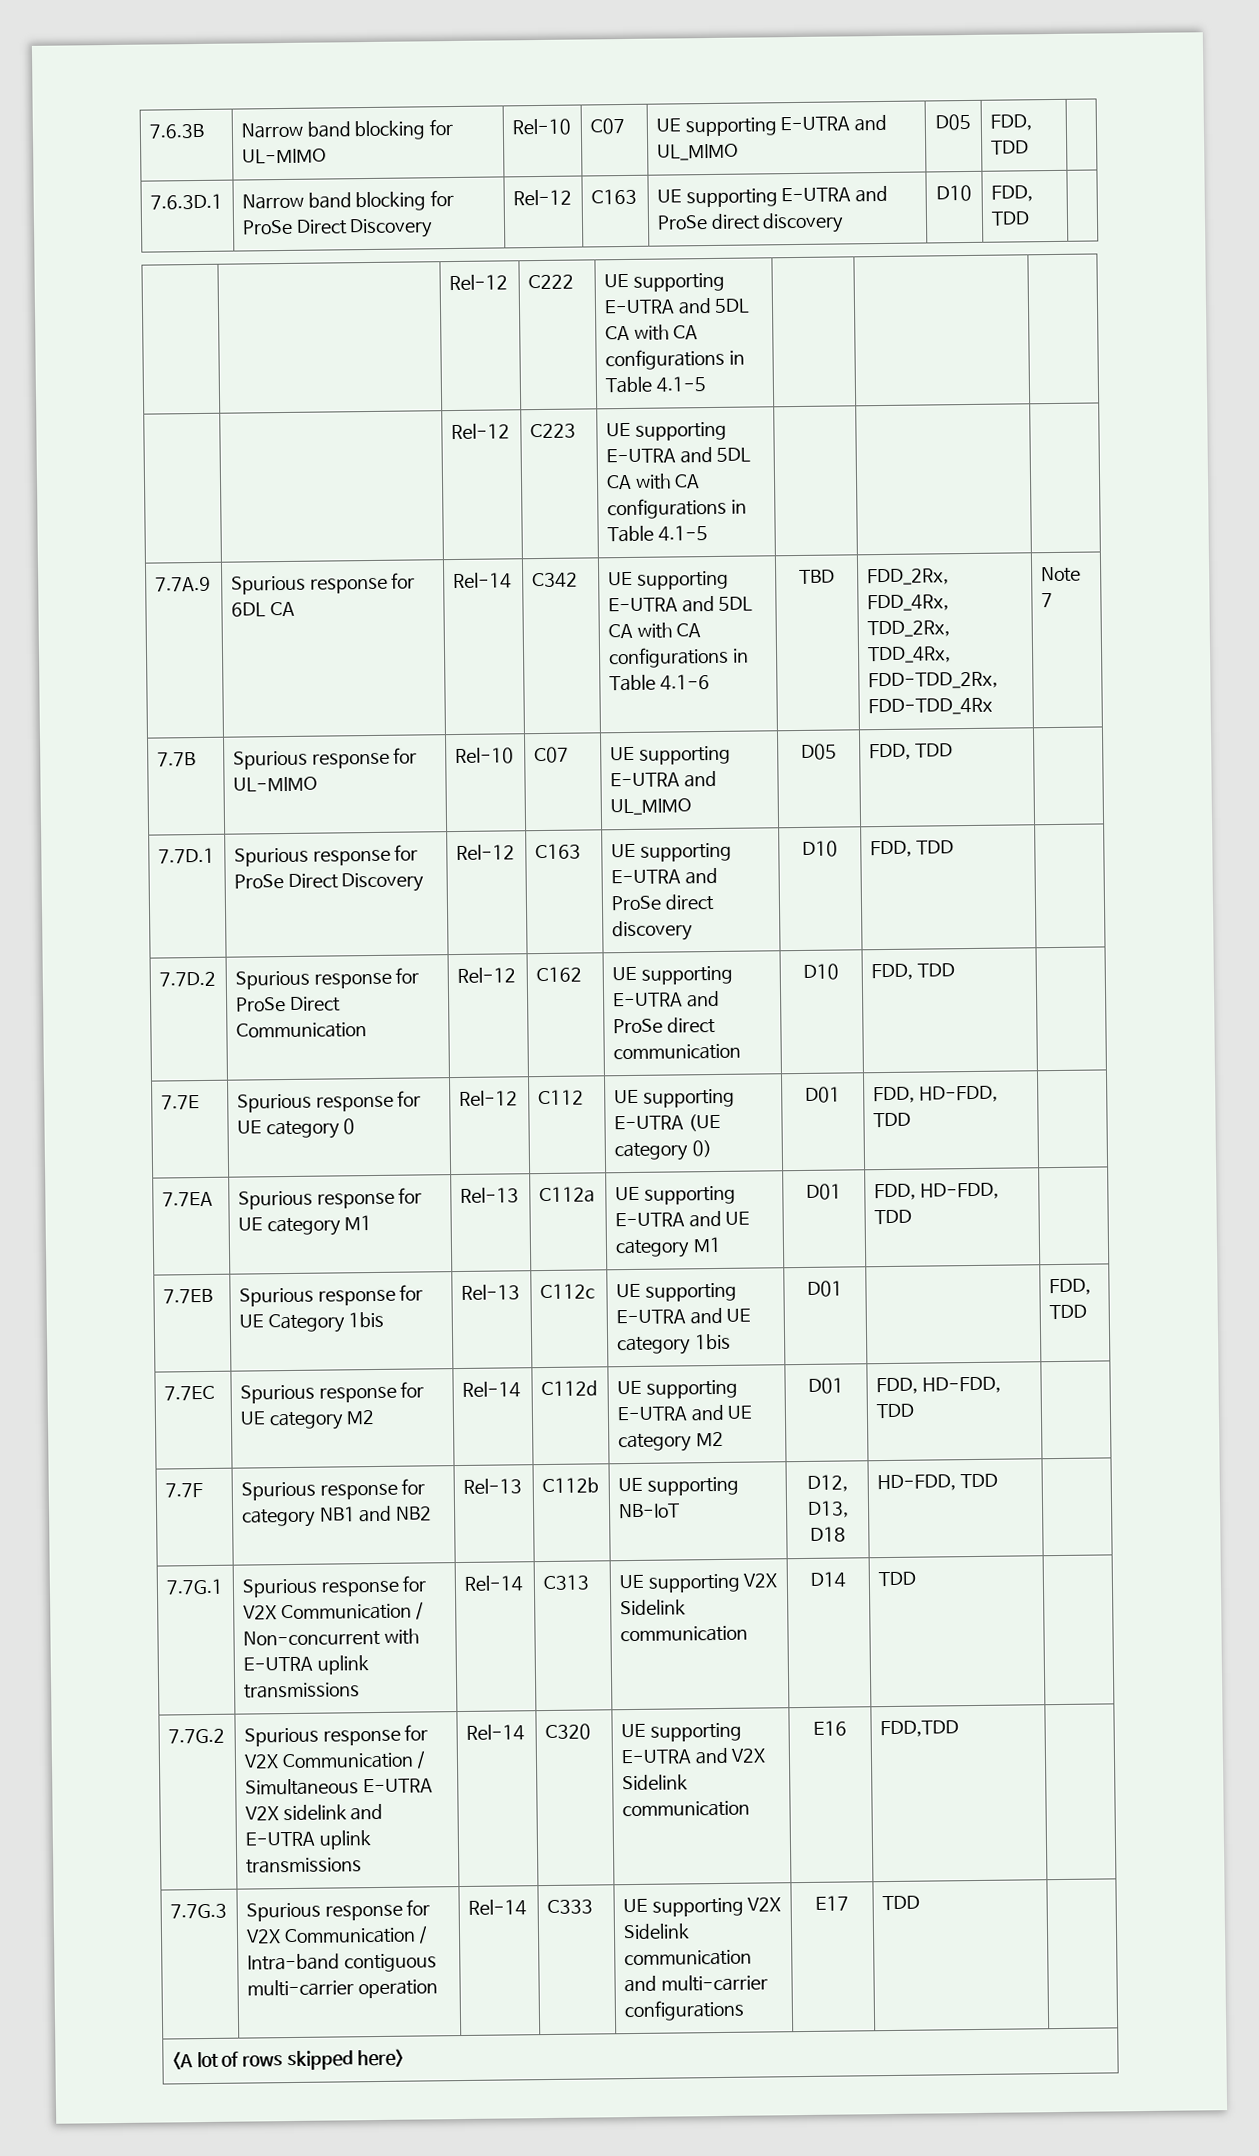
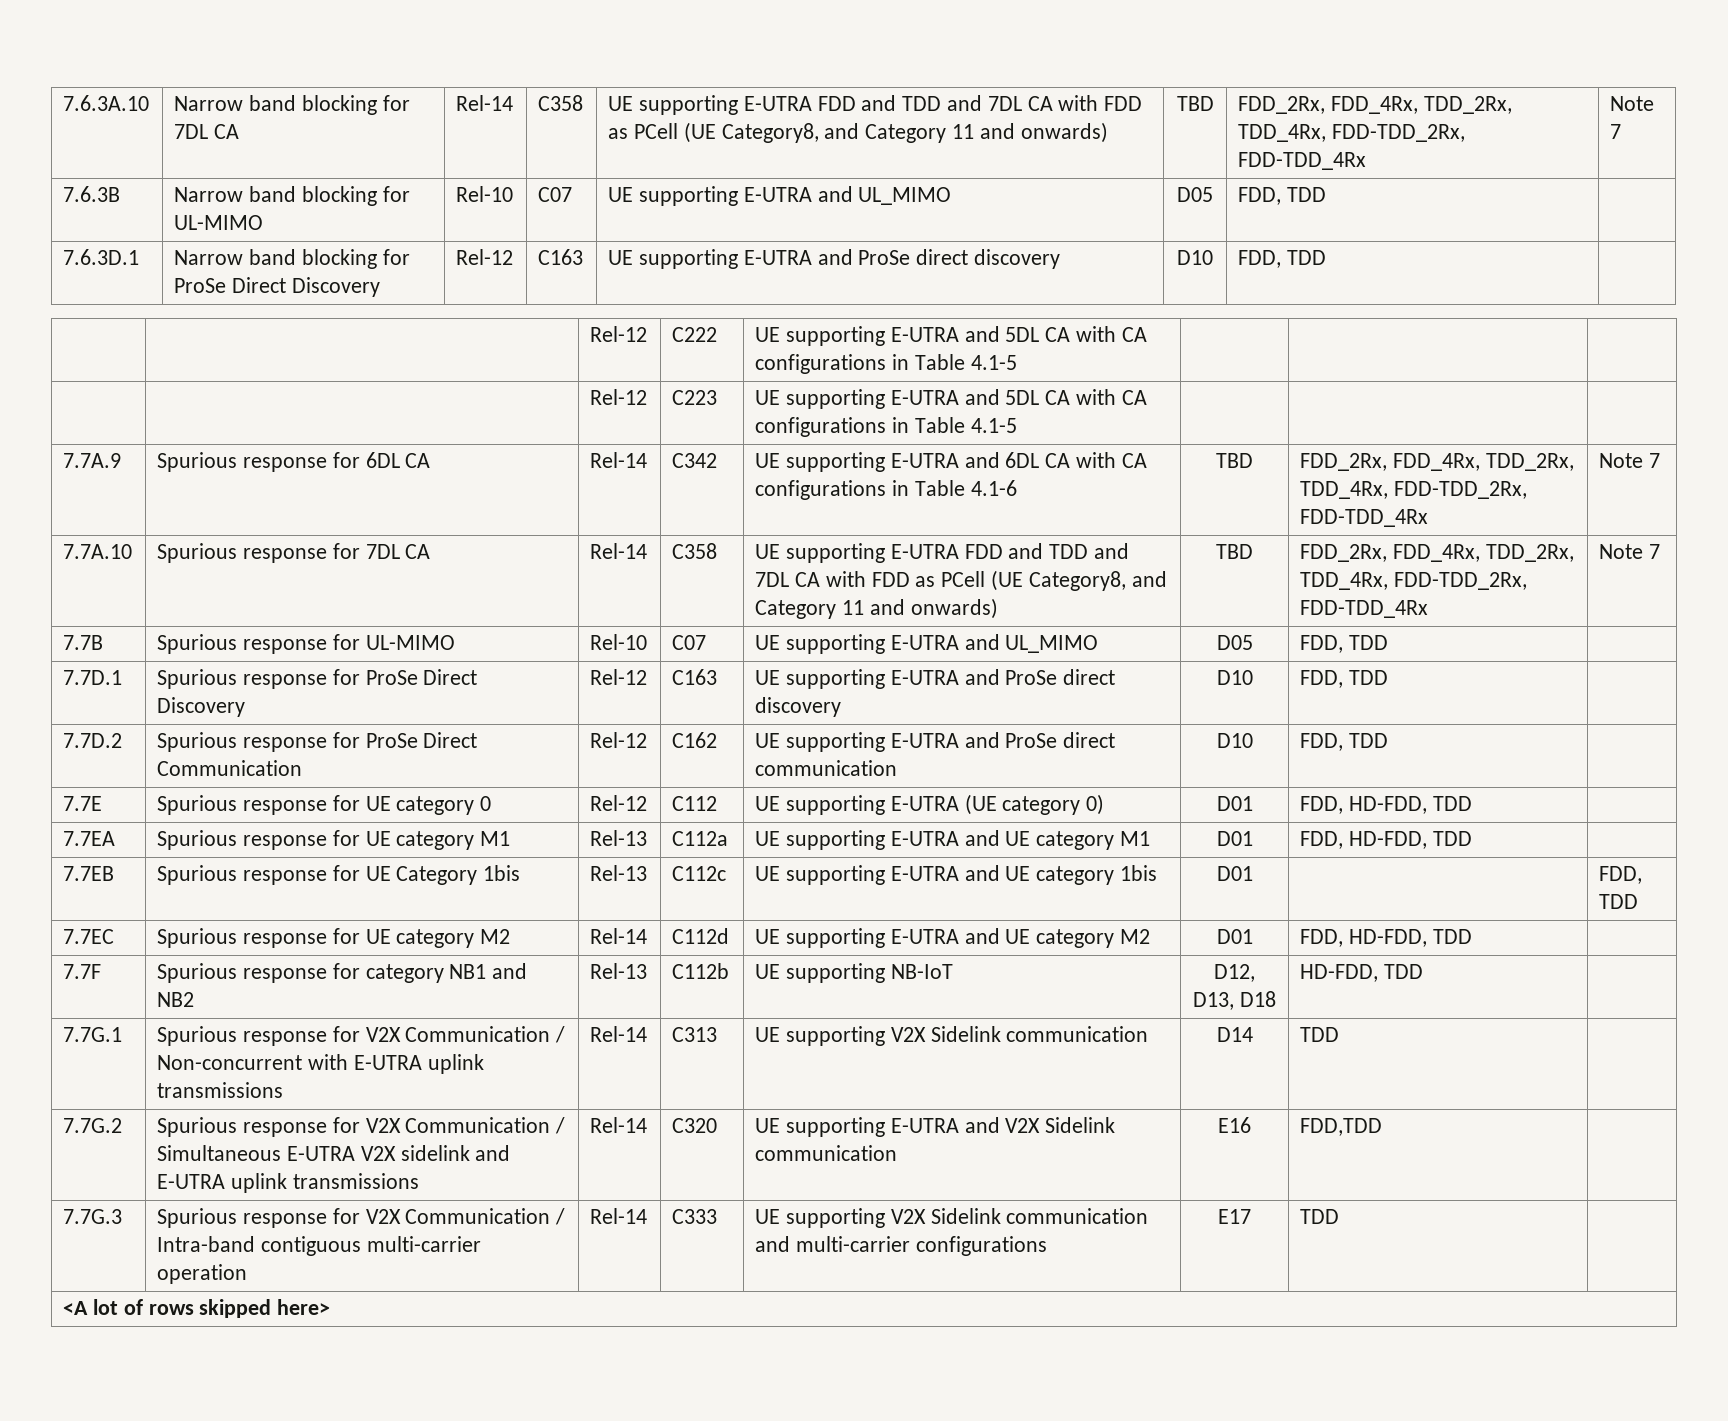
(148, 131) none -> [63,95,150,111] [174,95,410,115] [174,124,240,139] [456,95,514,111] [538,95,584,111] [608,95,1143,115] [608,122,1108,143] [1176,96,1214,111] [1238,96,1512,114] [1238,124,1466,142] [1238,152,1367,170] [1610,96,1655,111] [1610,124,1622,139] 7.6.3A.10 | Narrow band blocking for 7DL CA | Rel-14 | C358 | UE supporting E-UTRA FDD and TDD and 7DL CA with FDD as PCell (UE Category8, and Category 11 and onwards) | TBD | FDD_2Rx, FDD_4Rx, TDD_2Rx, TDD_4Rx, FDD-TDD_2Rx, FDD-TDD_4Rx | Note 7 //
[718,596,754,611] 5DL -> [1005,452,1040,468] 6DL
(1053, 600) none -> [63,544,133,559] [157,543,431,563] [590,543,648,559] [672,543,718,559] [755,543,1130,563] [755,570,1167,591] [755,598,998,619] [1216,544,1253,559] [1300,544,1574,562] [1300,572,1528,590] [1300,600,1429,618] [1599,544,1661,559] // 7.7A.10 | Spurious response for 7DL CA | Rel-14 | C358 | UE supporting E-UTRA FDD and TDD and 7DL CA with FDD as PCell (UE Category8, and Category 11 and onwards) | TBD | FDD_2Rx, FDD_4Rx, TDD_2Rx, TDD_4Rx, FDD-TDD_2Rx, FDD-TDD_4Rx | Note 7

